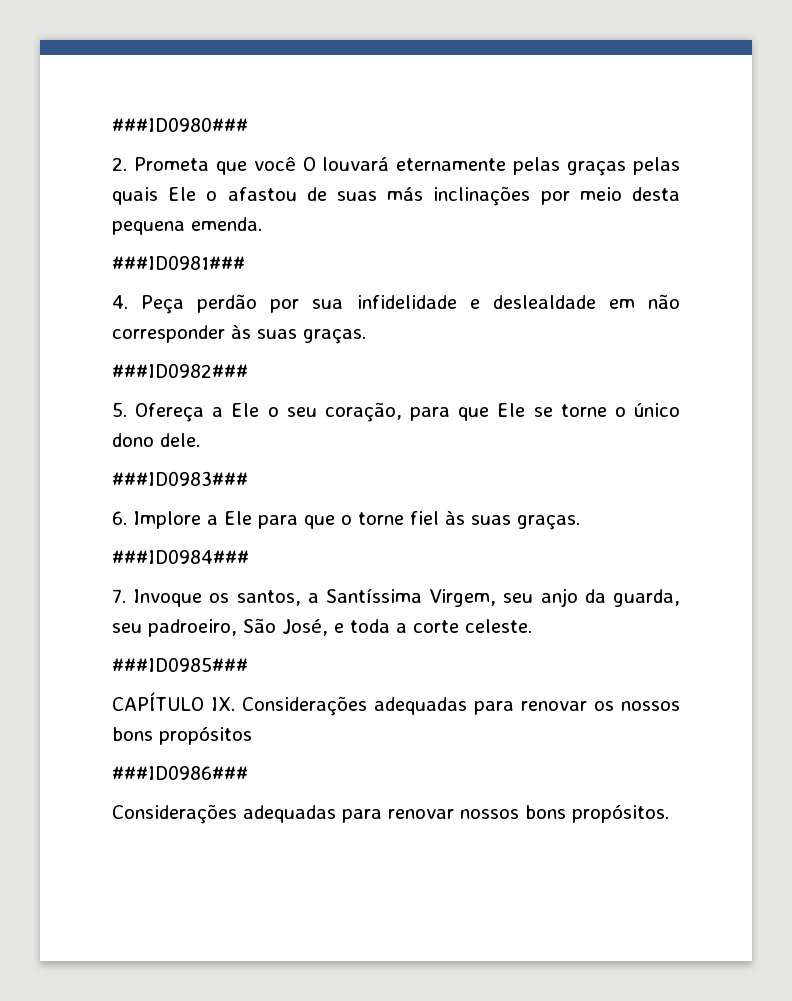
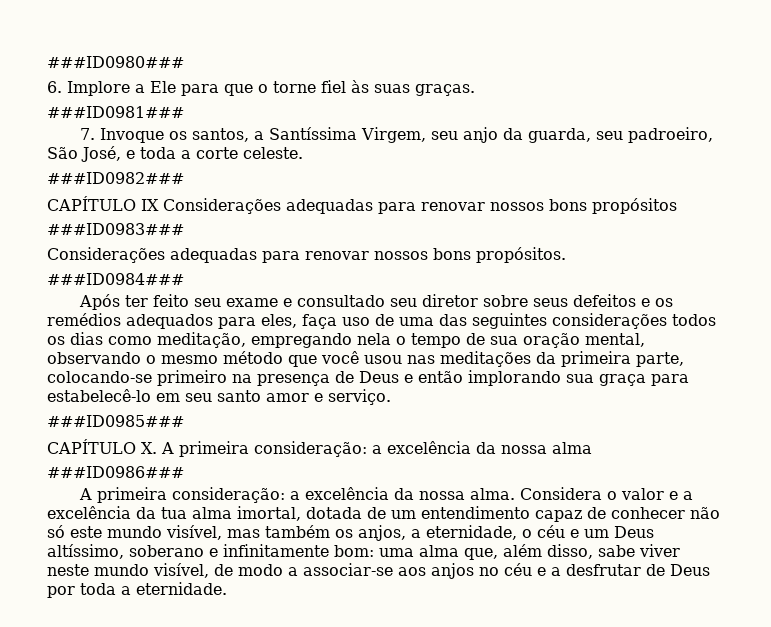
[112,157,681,176] [112,186,680,206] [112,217,262,235] [112,255,245,270] [112,294,680,314] [112,325,366,344] [112,363,248,378] [112,402,680,422] [112,433,200,447] [112,471,248,486] // 2. Prometa que você O louvará eternamente pelas graças pelas quais Ele o afastou de suas más inclinações por meio desta pequena emenda. // ###ID0981### // 4. Peça perdão por sua infidelidade e deslealdade em não corresponder às suas graças. // ###ID0982### // 5. Ofereça a Ele o seu coração, para que Ele se torne o único dono dele. // ###ID0983### -> (184, 62) none
[112,549,249,564] ###ID0984### -> [47,106,184,118] ###ID0981###
[112,657,248,672] [112,692,614,716] ###ID0985### // CAPÍTULO IX. Considerações adequadas para renovar os -> [47,172,184,184] [47,196,485,214] ###ID0982### // CAPÍTULO IX Considerações adequadas para renovar
[112,765,248,780] ###ID0986### -> [47,223,184,235] ###ID0983###
(669, 813) none -> [47,273,184,285] [78,294,673,310] [47,313,716,329] [47,332,645,348] [47,351,684,367] [47,370,689,386] [47,389,391,405] [47,415,184,427] [47,439,592,457] [47,466,184,478] [78,487,693,503] [47,506,720,522] [47,525,654,541] [47,544,680,560] [47,563,710,579] [47,582,227,598] // ###ID0984### // Após ter feito seu exame e consultado seu diretor sobre seus defeitos e os remédios adequados para eles, faça uso de uma das seguintes considerações todos os dias como meditação, empregando nela o tempo de sua oração mental, observando o mesmo método que você usou nas meditações da primeira parte, colocando-se primeiro na presença de Deus e então implorando sua graça para estabelecê-lo em seu santo amor e serviço. // ###ID0985### // CAPÍTULO X. A primeira consideração: a excelência da nossa alma // ###ID0986### // A primeira consideração: a excelência da nossa alma. Considera o valor e a excelência da tua alma imortal, dotada de um entendimento capaz de conhecer não só este mundo visível, mas também os anjos, a eternidade, o céu e um Deus altíssimo, soberano e infinitamente bom: uma alma que, além disso, sabe viver neste mundo visível, de modo a associar-se aos anjos no céu e a desfrutar de Deus por toda a eternidade.

